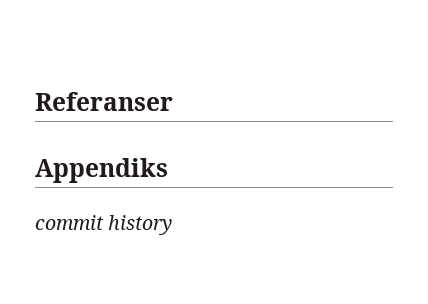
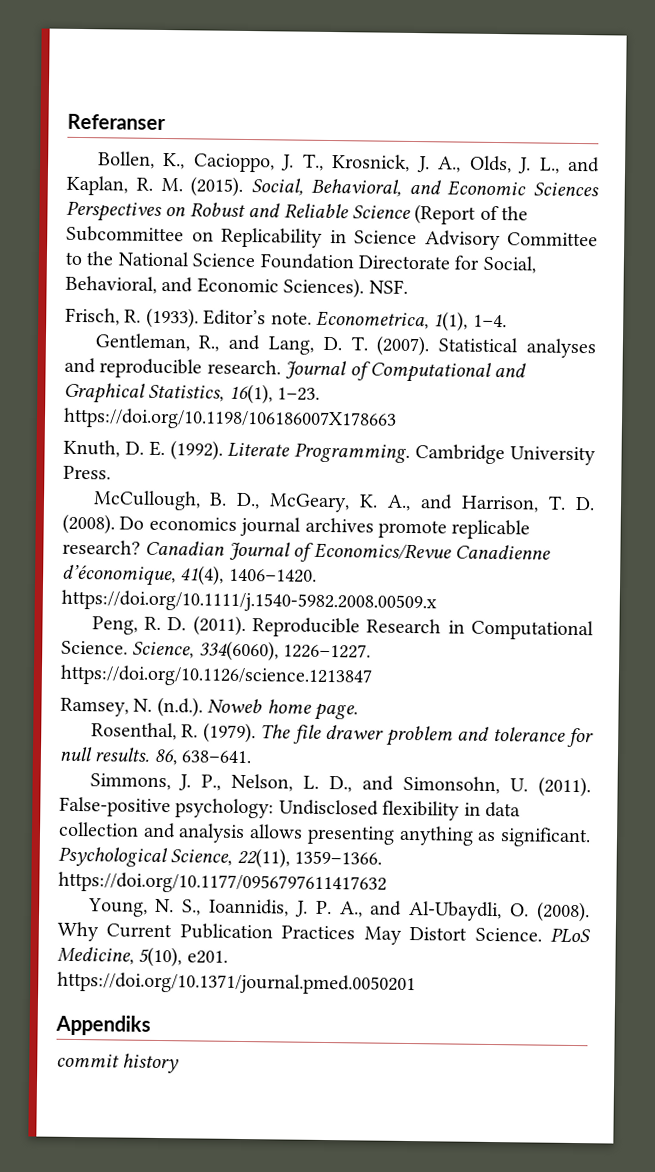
(173, 101) none -> [97,151,600,174] [66,175,599,197] [66,200,529,225] [66,225,598,251] [65,251,536,274] [65,275,408,299] [65,307,507,332] [94,333,597,359] [64,357,527,383] [64,382,321,405] [63,407,397,431] [63,439,596,466] [63,465,111,480] [92,490,595,513] [62,513,531,540] [62,539,551,562] [61,564,317,587] [61,589,437,614] [91,615,594,641] [61,640,372,662] [60,664,373,688] [60,696,358,721] [90,722,595,748] [59,746,253,766] [89,773,591,798] [59,796,521,821] [58,821,591,848] [58,846,383,869] [58,871,387,895] [87,898,591,923] [57,921,590,945] [57,946,228,968] [57,971,416,996] // Bollen, K., Cacioppo, J. T., Krosnick, J. A., Olds, J. L., and Kaplan, R. M. (2015). Social, Behavioral, and Economic Sciences Perspectives on Robust and Reliable Science (Report of the Subcommittee on Replicability in Science Advisory Committee to the National Science Foundation Directorate for Social, Behavioral, and Economic Sciences). NSF. // Frisch, R. (1933). Editor’s note. Econometrica, 1(1), 1–4. // Gentleman, R., and Lang, D. T. (2007). Statistical analyses and reproducible research. Journal of Computational and Graphical Statistics, 16(1), 1–23. https://doi.org/10.1198/106186007X178663 // Knuth, D. E. (1992). Literate Programming. Cambridge University Press. // McCullough, B. D., McGeary, K. A., and Harrison, T. D. (2008). Do economics journal archives promote replicable research? Canadian Journal of Economics/Revue Canadienne d’économique, 41(4), 1406–1420. https://doi.org/10.1111/j.1540-5982.2008.00509.x // Peng, R. D. (2011). Reproducible Research in Computational Science. Science, 334(6060), 1226–1227. https://doi.org/10.1126/science.1213847 // Ramsey, N. (n.d.). Noweb home page. // Rosenthal, R. (1979). The file drawer problem and tolerance for null results. 86, 638–641. // Simmons, J. P., Nelson, L. D., and Simonsohn, U. (2011). False-positive psychology: Undisclosed flexibility in data collection and analysis allows presenting anything as significant. Psychological Science, 22(11), 1359–1366. https://doi.org/10.1177/0956797611417632 // Young, N. S., Ioannidis, J. P. A., and Al-Ubaydli, O. (2008). Why Current Publication Practices May Distort Science. PLoS Medicine, 5(10), e201. https://doi.org/10.1371/journal.pmed.0050201

